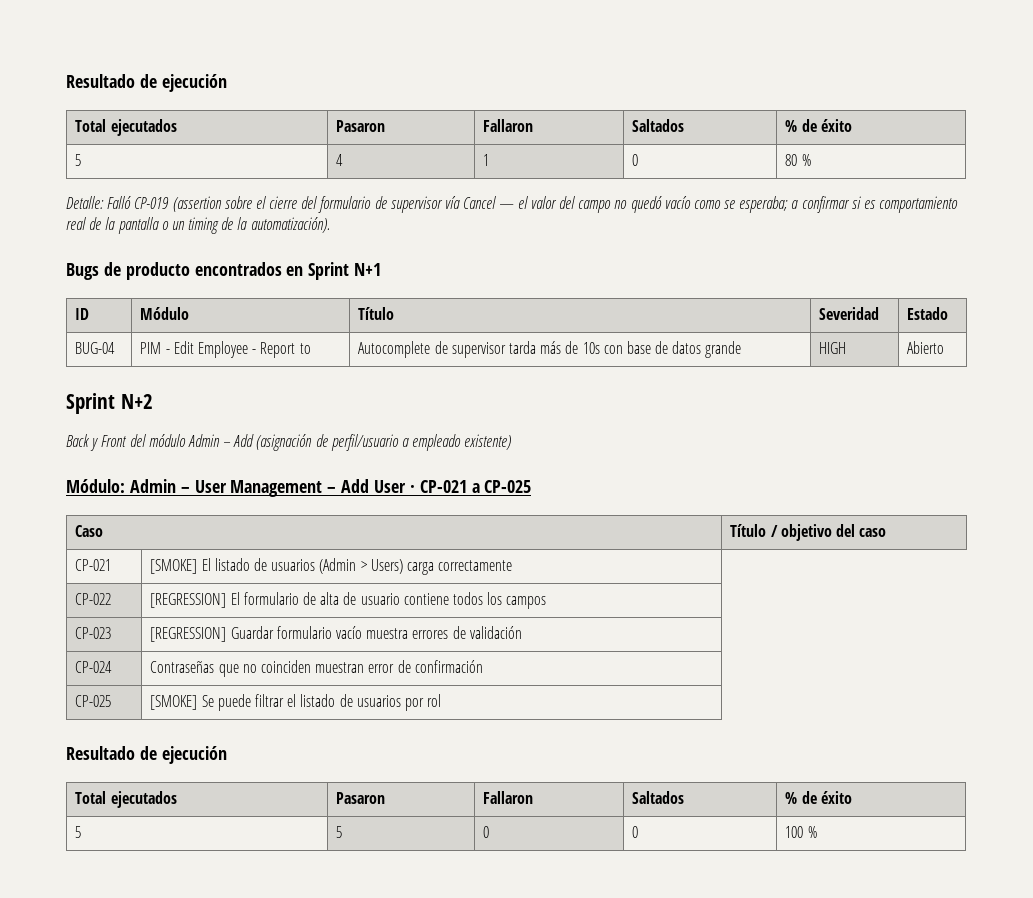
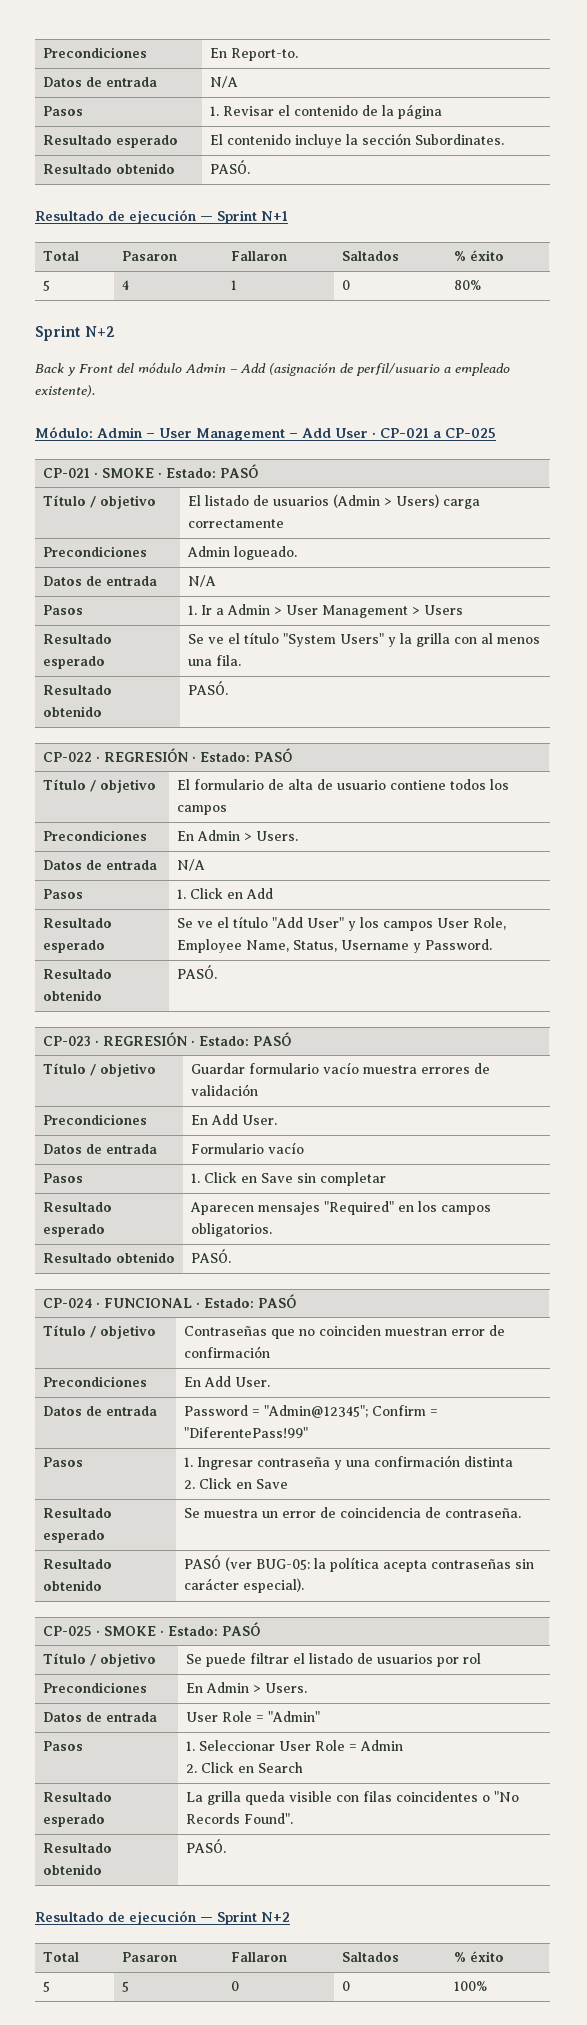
[66,74,227,92] [75,119,177,136] [336,120,386,132] [483,119,534,132] [632,119,685,132] [785,119,817,132] Resultado de ejecución // Total ejecutados | Pasaron | Fallaron | Saltados | % de -> [42,47,147,58] [209,48,298,61] [42,77,157,87] [209,76,238,88] [42,106,83,116] [209,104,442,119] [42,135,178,148] [209,133,504,148] [42,163,175,174] [209,160,250,174] [35,210,288,224] [42,251,79,261] [121,251,177,261] [230,251,287,261] [341,251,399,261] [453,251,466,261] Precondiciones | En Report-to. // Datos de entrada | N/A // Pasos | 1. Revisar el contenido de la página // Resultado esperado | El contenido incluye la sección Subordinates. // Resultado obtenido | PASÓ. // Resultado de ejecución — Sprint N+1 // Total | Pasaron | Fallaron | Saltados | %
[785,154,811,166] [66,196,959,213] [66,217,330,234] [66,262,382,280] [75,308,90,320] [140,307,190,320] [358,307,395,320] [819,307,880,320] [907,307,949,320] [75,342,116,354] [140,341,311,358] [358,341,742,358] [819,342,847,354] [907,341,945,354] 80 % // Detalle: Falló CP-019 (assertion sobre el cierre del formulario de supervisor vía Cancel — el valor del campo no quedó vacío como se esperaba; a confirmar si es comportamiento real de la pantalla o un timing de la automatización). // Bugs de producto encontrados en Sprint N+1 // ID | Módulo | Título | Severidad | Estado // BUG-04 | PIM - Edit Employee - Report to | Autocomplete de supervisor tarda más de 10s con base de datos grande | HIGH | Abierto -> [453,280,481,290] 80%
[464,434,512,450] existente) -> [35,385,95,397] existente).
[75,525,104,537] [730,524,887,541] [75,559,112,571] [150,559,198,574] Caso | Título / objetivo del caso // CP-021 | [SMOKE] -> [42,464,258,478] [42,495,156,509] CP-021 · SMOKE · Estado: PASÓ // Título / objetivo |
[75,593,112,605] [150,593,227,608] CP-022 | [REGRESSION] -> [42,546,147,557] [186,546,297,560] [42,576,157,586] [187,575,216,587] [42,605,83,615] [187,604,463,618] [42,634,112,644] [42,656,105,669] [187,632,540,647] [187,655,241,666] [42,685,112,695] [42,706,102,717] [187,681,228,695] [42,748,292,762] [42,779,156,793] Precondiciones | Admin logueado. // Datos de entrada | N/A // Pasos | 1. Ir a Admin > User Management > Users // Resultado esperado | Se ve el título "System Users" y la grilla con al menos una fila. // Resultado obtenido | PASÓ. // CP-022 · REGRESIÓN · Estado: PASÓ // Título / objetivo |
[75,627,112,639] [150,627,227,642] CP-023 | [REGRESSION] -> [42,830,147,841] [176,830,298,841] [42,860,157,870] [176,859,205,871] [42,889,83,899] [176,888,273,899] [42,918,112,928] [42,940,105,953] [176,916,506,931] [176,939,492,953] [42,969,112,979] [42,990,102,1001] [176,965,217,979] [42,1032,291,1046] [42,1063,156,1077] Precondiciones | En Admin > Users. // Datos de entrada | N/A // Pasos | 1. Click en Add // Resultado esperado | Se ve el título "Add User" y los campos User Role, Employee Name, Status, Username y Password. // Resultado obtenido | PASÓ. // CP-023 · REGRESIÓN · Estado: PASÓ // Título / objetivo |
[75,661,113,673] CP-024 -> [42,1114,147,1125] [190,1114,277,1125] [42,1144,157,1154] [190,1142,304,1154] [42,1173,83,1183] [190,1172,386,1186] [42,1202,112,1212] [42,1224,105,1237] [189,1201,491,1215] [190,1223,272,1237] [42,1252,175,1263] [190,1249,231,1263] [42,1294,296,1308] [42,1325,156,1339] Precondiciones | En Add User. // Datos de entrada | Formulario vacío // Pasos | 1. Click en Save sin completar // Resultado esperado | Aparecen mensajes "Required" en los campos obligatorios. // Resultado obtenido | PASÓ. // CP-024 · FUNCIONAL · Estado: PASÓ // Título / objetivo
[75,695,112,707] [150,695,198,710] CP-025 | [SMOKE] -> [42,1376,147,1387] [183,1376,270,1387] [42,1406,157,1416] [183,1405,438,1418] [183,1427,308,1438] [42,1457,83,1467] [183,1455,513,1470] [183,1478,288,1489] [42,1508,112,1518] [42,1530,105,1543] [183,1507,521,1518] [42,1559,112,1569] [42,1580,102,1591] [183,1555,534,1572] [183,1578,304,1593] [42,1622,260,1636] [42,1653,156,1667] Precondiciones | En Add User. // Datos de entrada | Password = "Admin@12345"; Confirm = "DiferentePass!99" // Pasos | 1. Ingresar contraseña y una confirmación distinta // 2. Click en Save // Resultado esperado | Se muestra un error de coincidencia de contraseña. // Resultado obtenido | PASÓ (ver BUG-05: la política acepta contraseñas sin carácter especial). // CP-025 · SMOKE · Estado: PASÓ // Título / objetivo |
[66,746,227,764] [75,791,177,808] [336,792,386,804] [483,791,534,804] [632,791,685,804] [785,791,817,804] // Resultado de ejecución // Total ejecutados | Pasaron | Fallaron | Saltados | % de -> [42,1682,147,1693] [185,1682,307,1693] [42,1712,157,1722] [185,1711,320,1722] [42,1741,83,1751] [185,1740,403,1751] [185,1762,303,1773] [42,1792,112,1802] [42,1814,105,1827] [185,1791,519,1805] [185,1813,293,1824] [42,1843,112,1853] [42,1864,102,1875] [185,1839,226,1853] [35,1911,290,1925] [42,1952,79,1962] [121,1952,177,1962] [230,1952,287,1962] [341,1952,399,1962] [453,1952,466,1962] // Precondiciones | En Admin > Users. // Datos de entrada | User Role = "Admin" // Pasos | 1. Seleccionar User Role = Admin // 2. Click en Search // Resultado esperado | La grilla queda visible con filas coincidentes o "No Records Found". // Resultado obtenido | PASÓ. // Resultado de ejecución — Sprint N+2 // Total | Pasaron | Fallaron | Saltados | %
[785,826,817,838] 100 % -> [453,1981,487,1991] 100%

